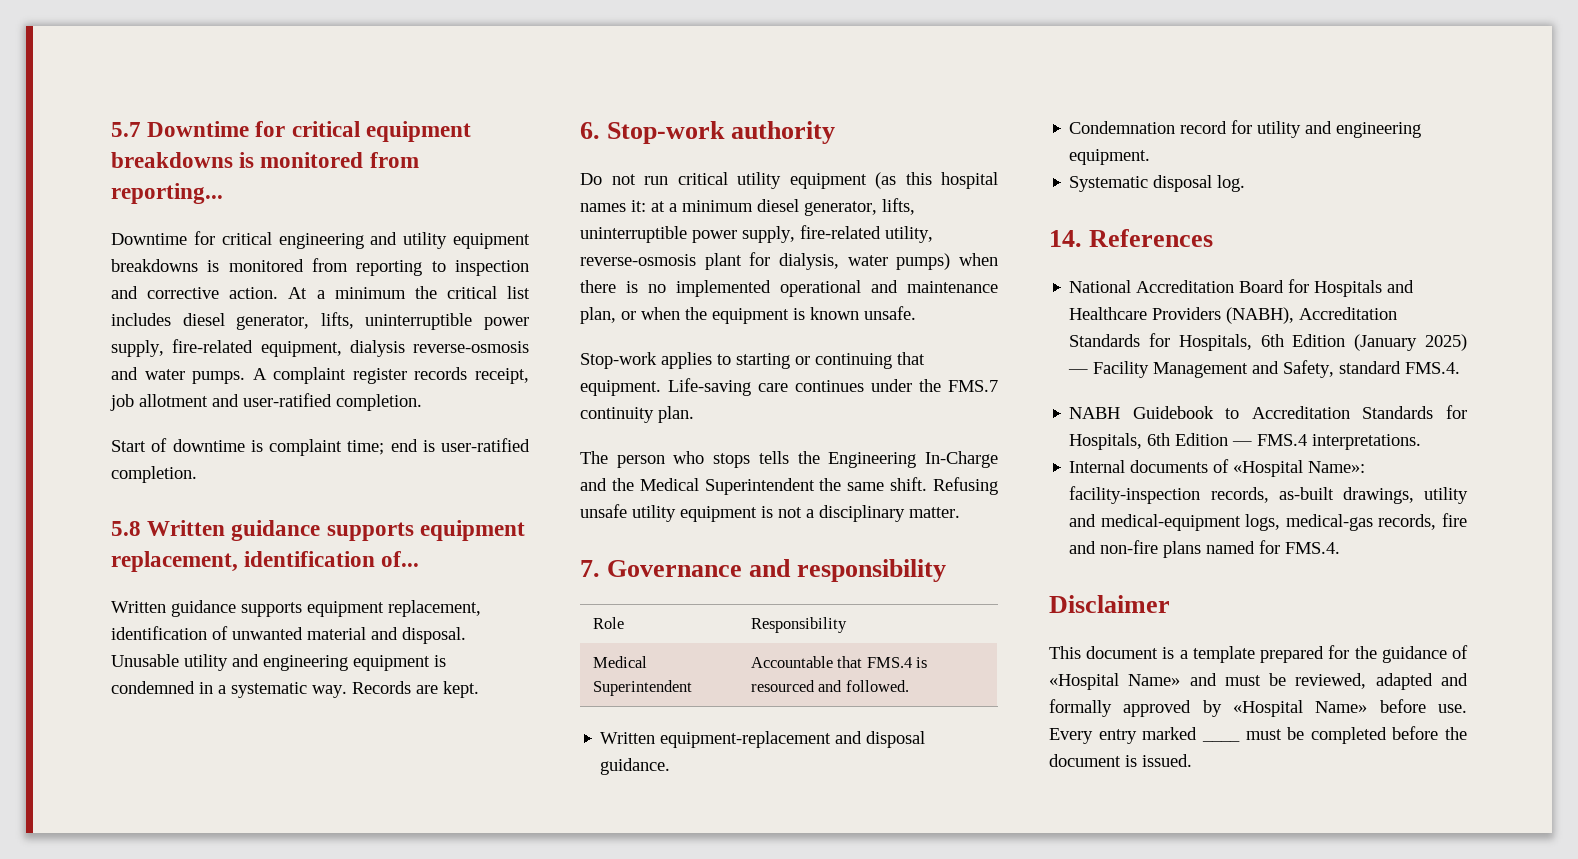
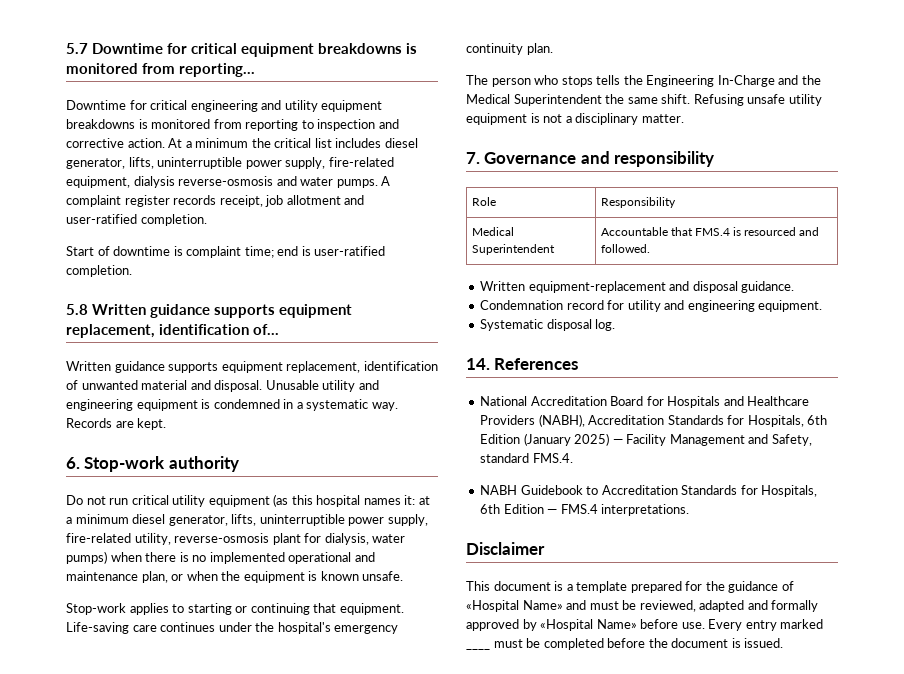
[948,380,998,392] FMS.7 -> [277,622,399,634] hospital's emergency
[1069,459,1366,477] [1069,486,1468,504] [1069,513,1467,531] [1069,540,1341,558] // Internal documents of «Hospital Name»: facility-inspection records, as-built drawings, utility and medical-equipment logs, medical-gas records, fire and non-fire plans named for FMS.4. -> (690, 510) none

